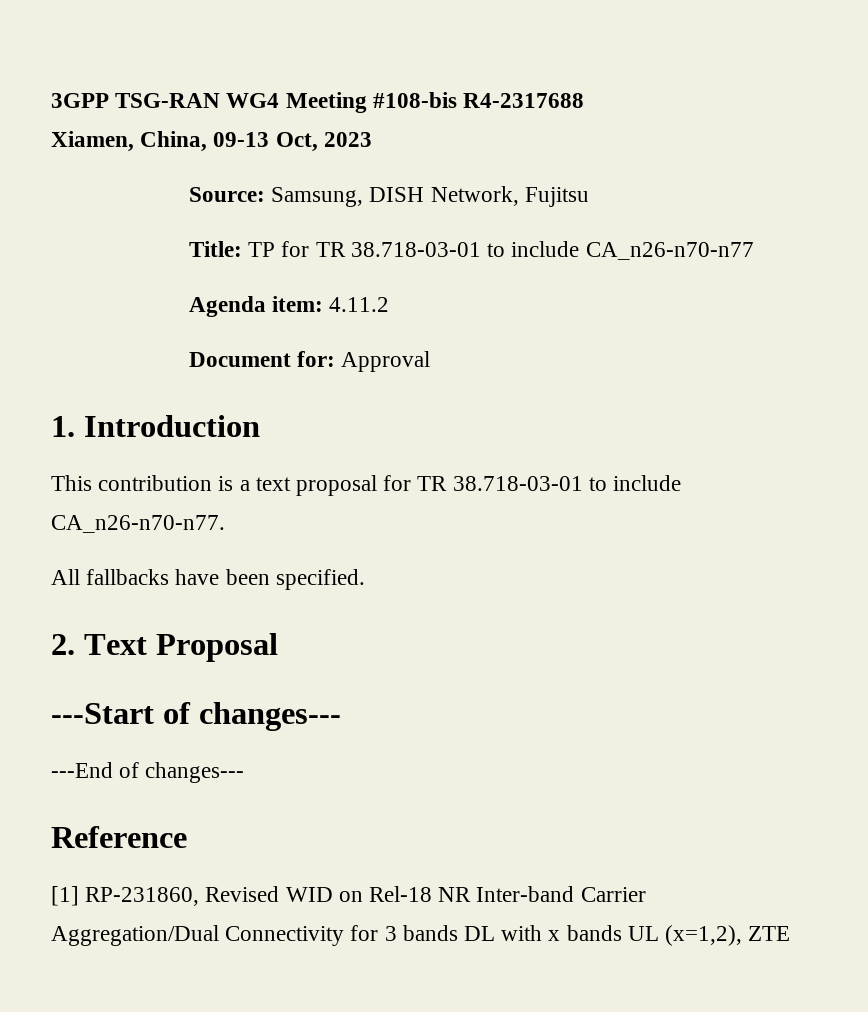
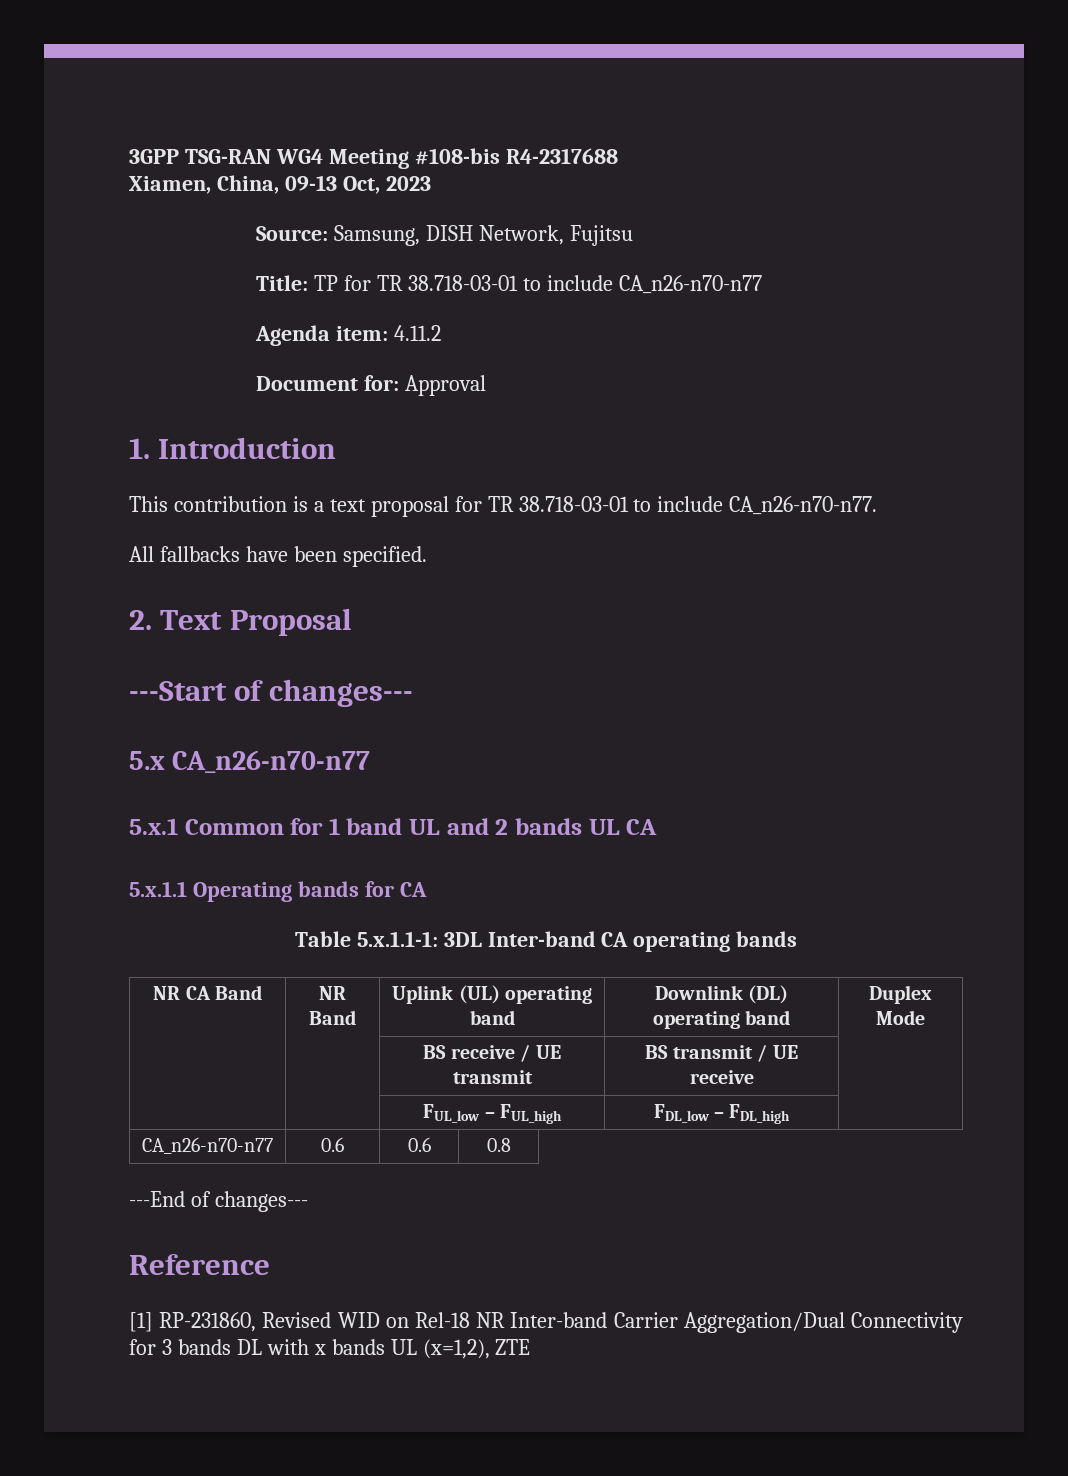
(341, 716) none -> [129,750,371,773] [129,818,658,835] [129,881,427,902] [294,931,798,952] [153,985,262,1000] [319,986,346,1000] [309,1010,356,1025] [392,985,592,1004] [469,1010,515,1025] [654,985,789,1004] [652,1010,791,1029] [869,985,932,1004] [876,1010,925,1025] [423,1045,561,1062] [452,1070,533,1084] [645,1045,798,1062] [689,1070,754,1084] [423,1104,562,1124] [653,1104,791,1124] [142,1137,273,1154] [321,1137,344,1152] [407,1137,431,1152] [486,1138,511,1152] // 5.x CA_n26-n70-n77 // 5.x.1 Common for 1 band UL and 2 bands UL CA // 5.x.1.1 Operating bands for CA // Table 5.x.1.1-1: 3DL Inter-band CA operating bands // NR CA Band | NR Band | Uplink (UL) operating band | Downlink (DL) operating band | Duplex Mode // | | BS receive / UE transmit | BS transmit / UE receive | // | | FUL_low – FUL_high | FDL_low – FDL_high | // CA_n26-n70-n77 | 0.6 | 0.6 | 0.8

